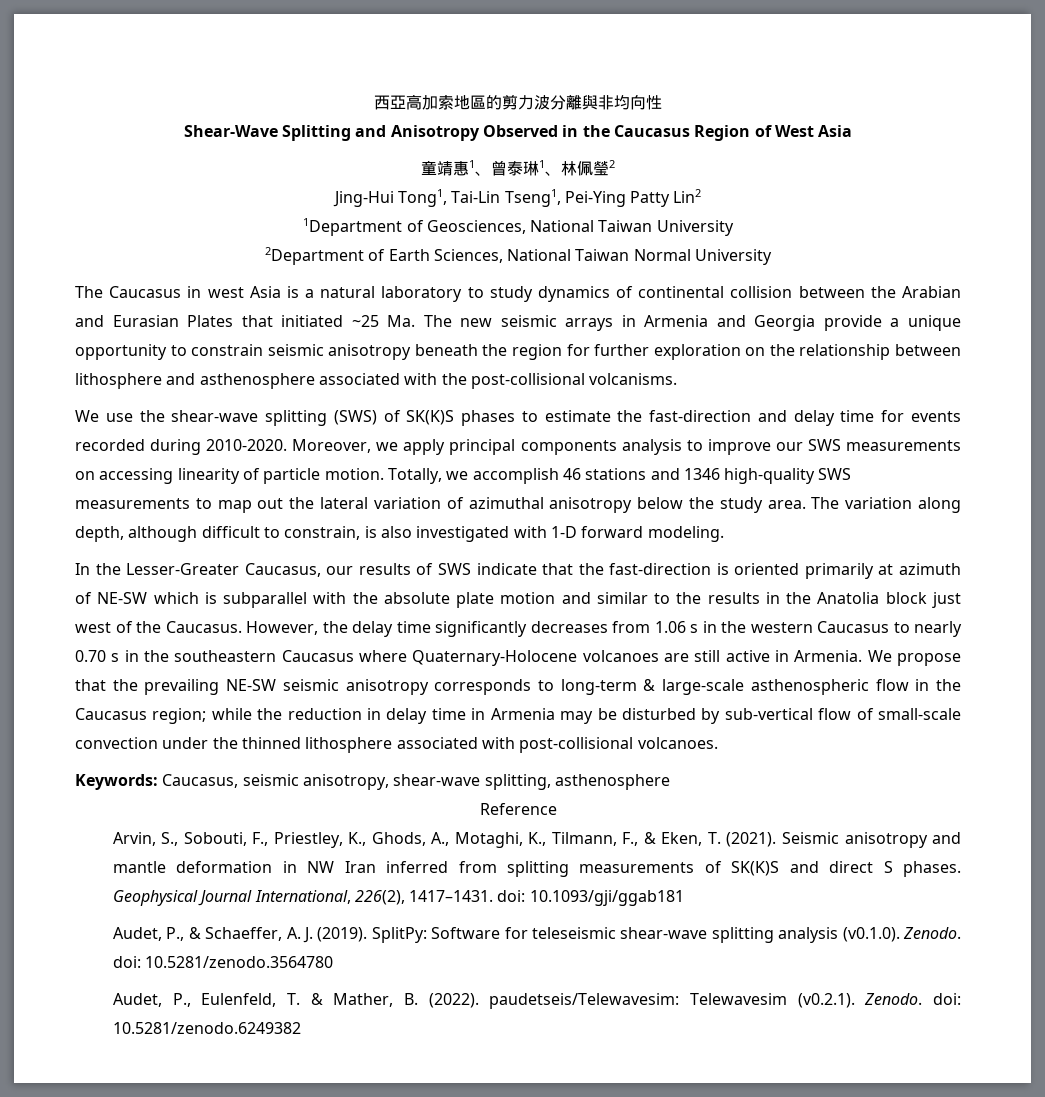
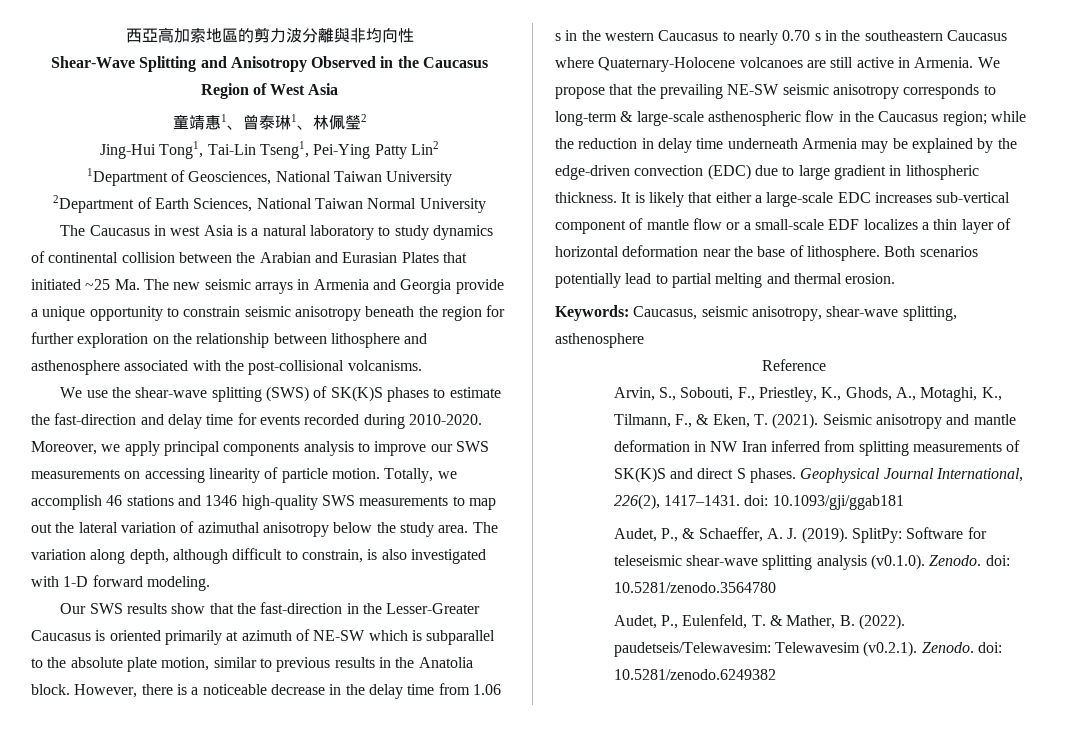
[75,563,712,577] In the Lesser-Greater Caucasus, our results of SWS indicate that the fast-direction -> [60,602,481,614] [31,630,91,641] Our SWS results show that the fast-direction in the Lesser-Greater Caucasus
[313,592,347,604] with -> [31,658,43,668] to
[500,592,591,604] motion and -> [161,657,210,671] motion,
[676,592,702,604] the -> [276,657,331,672] previous
[885,592,962,608] [75,621,318,635] block just west of the Caucasus. However, -> [31,684,342,698] block. However, there is a noticeable decrease in
[435,621,608,637] significantly decreases -> (435, 689) none
[471,708,486,720] in -> [727,138,798,149] underneath
[621,708,961,724] [75,737,718,753] disturbed by sub-vertical flow of small-scale convection under the thinned lithosphere associated with post-collisional volcanoes. -> [911,138,1017,153] [555,164,979,180] [555,192,1011,207] [555,218,1011,234] [555,245,978,261] [555,273,896,288] explained by the edge-driven convection (EDC) due to large gradient in lithospheric thickness. It is likely that either a large-scale EDC increases sub-vertical component of mantle flow or a small-scale EDF localizes a thin layer of horizontal deformation near the base of lithosphere. Both scenarios potentially lead to partial melting and thermal erosion.

